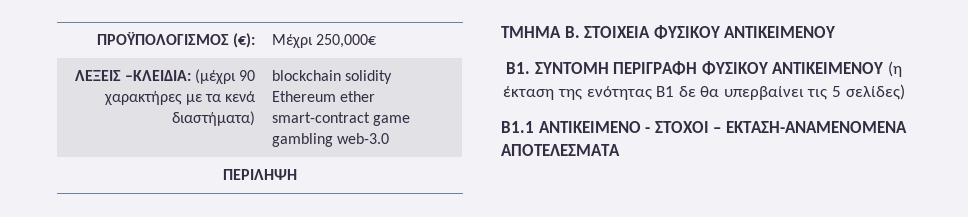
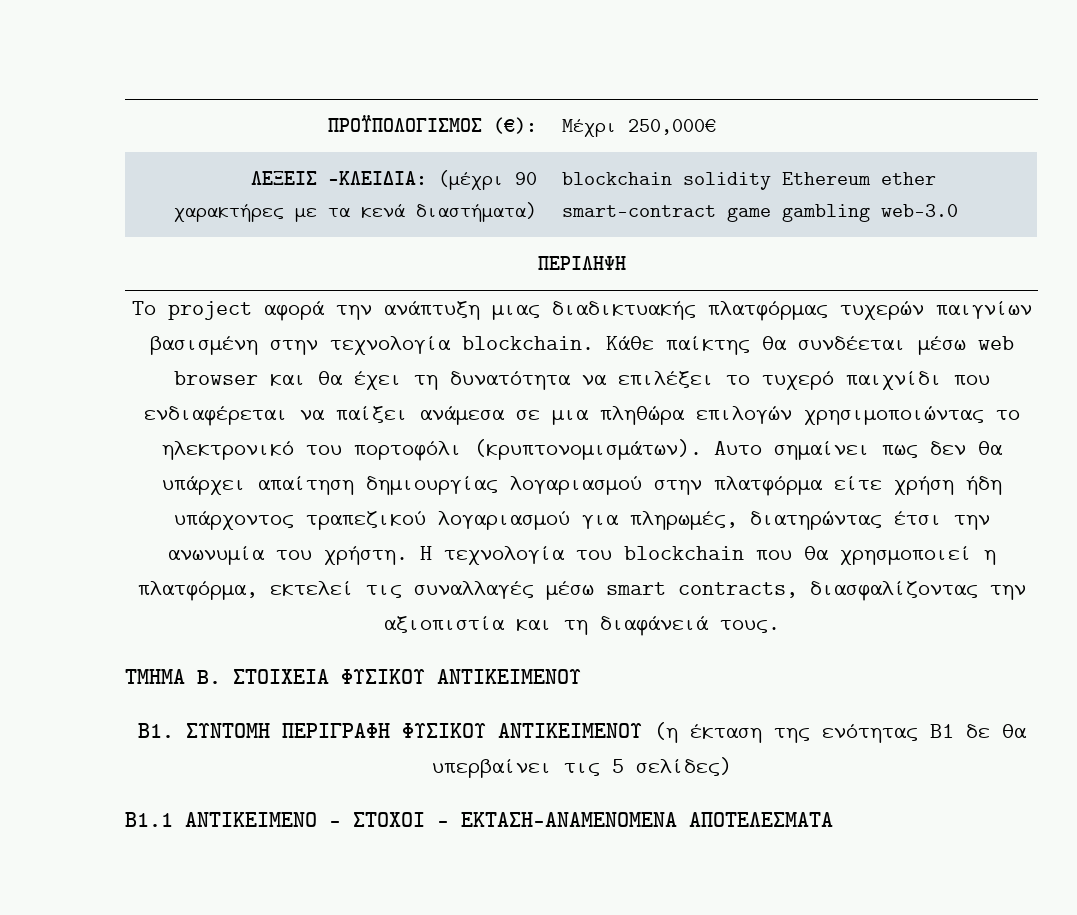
(297, 174) none -> [131,301,1032,321] [149,336,1014,355] [173,371,990,390] [143,406,1020,426] [161,439,1003,461] [161,476,1002,496] [173,511,990,530] [167,546,996,565] [137,581,1026,601] [383,616,780,636] // Το project αφορά την ανάπτυξη μιας διαδικτυακής πλατφόρμας τυχερών παιγνίων βασισμένη στην τεχνολογία blockchain. Κάθε παίκτης θα συνδέεται μέσω web browser και θα έχει τη δυνατότητα να επιλέξει το τυχερό παιχνίδι που ενδιαφέρεται να παίξει ανάμεσα σε μια πληθώρα επιλογών χρησιμοποιώντας το ηλεκτρονικό του πορτοφόλι (κρυπτονομισμάτων). Αυτο σημαίνει πως δεν θα υπάρχει απαίτηση δημιουργίας λογαριασμού στην πλατφόρμα είτε χρήση ήδη υπάρχοντος τραπεζικού λογαριασμού για πληρωμές, διατηρώντας έτσι την ανωνυμία του χρήστη. Η τεχνολογία του blockchain που θα χρησμοποιεί η πλατφόρμα, εκτελεί τις συναλλαγές μέσω smart contracts, διασφαλίζοντας την αξιοπιστία και τη διαφάνειά τους.

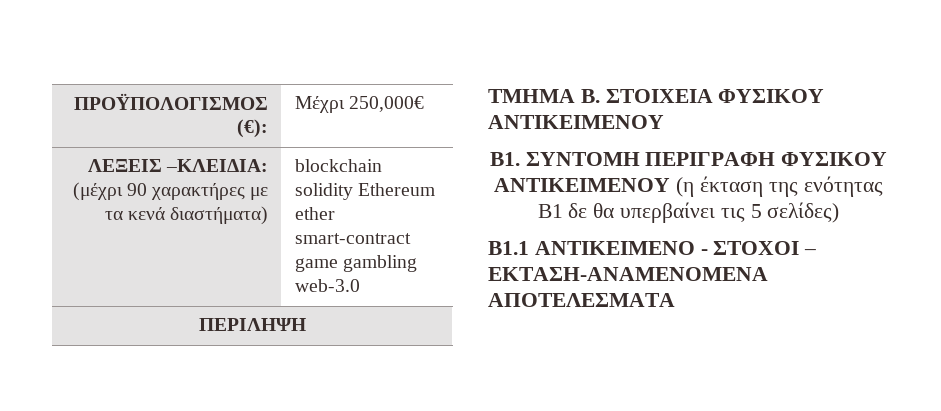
[131,301,1032,321] [149,336,1014,355] [173,371,990,390] [143,406,1020,426] [161,439,1003,461] [161,476,1002,496] [173,511,990,530] [167,546,996,565] [137,581,1026,601] [383,616,780,636] // Το project αφορά την ανάπτυξη μιας διαδικτυακής πλατφόρμας τυχερών παιγνίων βασισμένη στην τεχνολογία blockchain. Κάθε παίκτης θα συνδέεται μέσω web browser και θα έχει τη δυνατότητα να επιλέξει το τυχερό παιχνίδι που ενδιαφέρεται να παίξει ανάμεσα σε μια πληθώρα επιλογών χρησιμοποιώντας το ηλεκτρονικό του πορτοφόλι (κρυπτονομισμάτων). Αυτο σημαίνει πως δεν θα υπάρχει απαίτηση δημιουργίας λογαριασμού στην πλατφόρμα είτε χρήση ήδη υπάρχοντος τραπεζικού λογαριασμού για πληρωμές, διατηρώντας έτσι την ανωνυμία του χρήστη. Η τεχνολογία του blockchain που θα χρησμοποιεί η πλατφόρμα, εκτελεί τις συναλλαγές μέσω smart contracts, διασφαλίζοντας την αξιοπιστία και τη διαφάνειά τους. -> (306, 324) none

